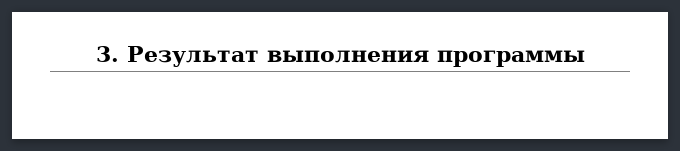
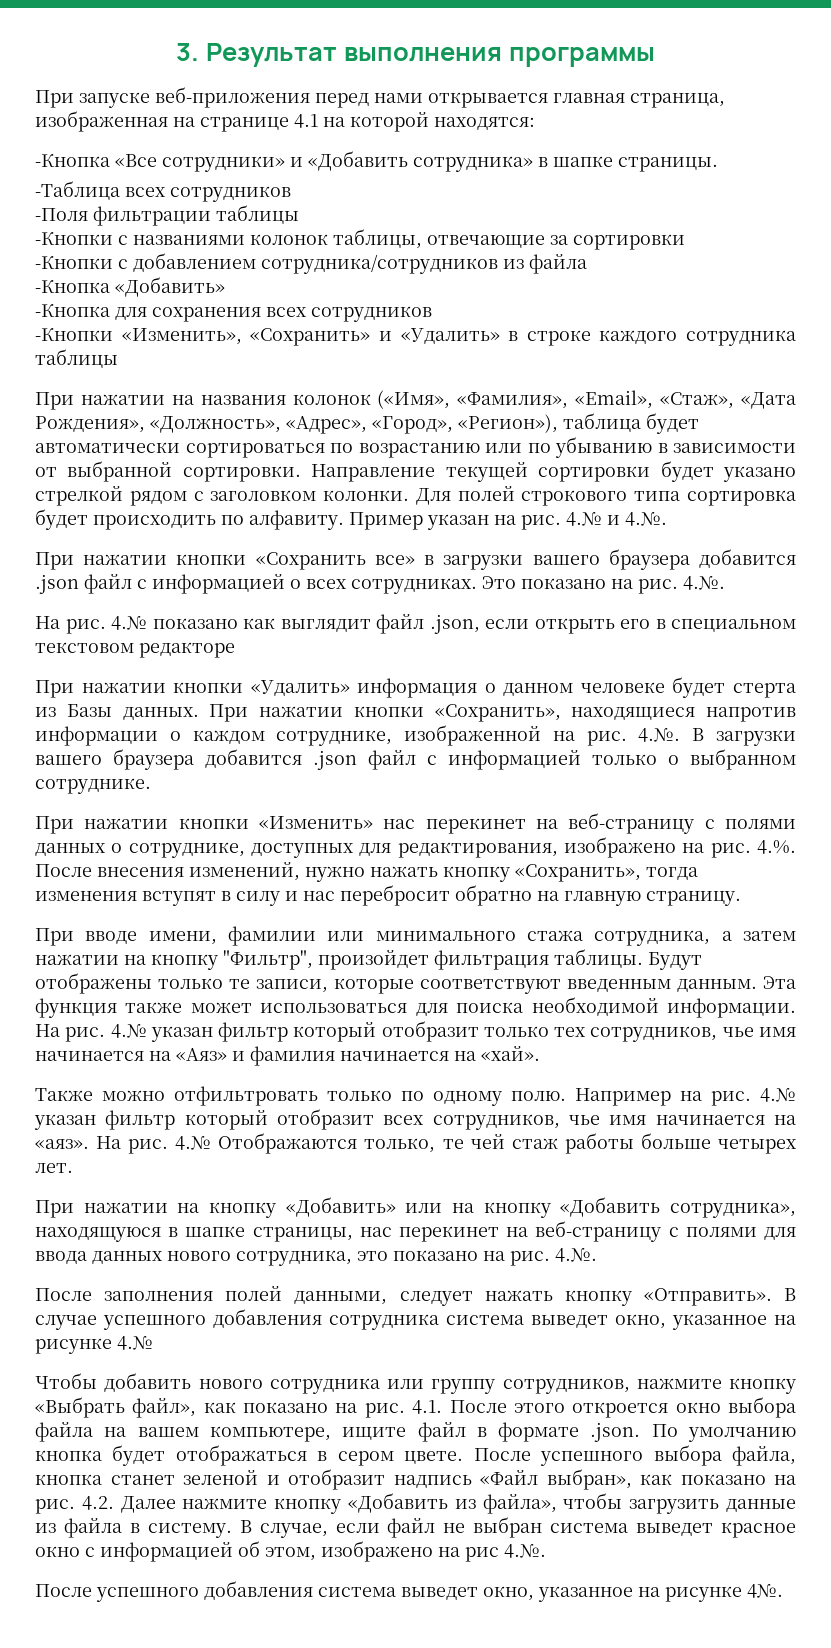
(585, 58) none -> [35,87,725,108] [35,111,535,132] [35,151,718,172] [35,181,291,202] [35,205,299,226] [35,229,685,250] [35,253,587,274] [35,277,225,297] [35,304,432,322] [35,328,796,346] [35,349,118,368] [35,390,797,410] [35,413,699,434] [35,437,796,458] [35,461,797,482] [35,486,796,506] [35,509,667,530] [35,549,796,570] [35,574,725,594] [35,614,796,634] [35,642,235,658] [35,677,796,698] [35,704,796,722] [35,725,797,746] [35,749,796,770] [35,778,151,794] [35,813,797,834] [35,837,797,858] [35,862,698,882] [35,885,741,906] [35,926,797,946] [35,949,702,970] [35,973,796,994] [35,997,797,1018] [35,1021,796,1042] [35,1046,540,1066] [35,1086,796,1106] [34,1109,797,1130] [35,1133,796,1154] [35,1163,73,1173] [35,1197,796,1218] [35,1221,796,1242] [35,1248,597,1266] [35,1286,796,1306] [35,1309,796,1330] [35,1336,153,1354] [35,1373,796,1394] [35,1397,797,1418] [35,1422,796,1442] [35,1445,797,1466] [35,1469,796,1490] [35,1493,796,1514] [35,1517,796,1538] [35,1541,546,1562] [35,1581,783,1602] // При запуске веб-приложения перед нами открывается главная страница, изображенная на странице 4.1 на которой находятся: // -Кнопка «Все сотрудники» и «Добавить сотрудника» в шапке страницы. // -Таблица всех сотрудников // -Поля фильтрации таблицы // -Кнопки с названиями колонок таблицы, отвечающие за сортировки // -Кнопки с добавлением сотрудника/сотрудников из файла // -Кнопка «Добавить» // -Кнопка для сохранения всех сотрудников // -Кнопки «Изменить», «Сохранить» и «Удалить» в строке каждого сотрудника таблицы // При нажатии на названия колонок («Имя», «Фамилия», «Email», «Стаж», «Дата Рождения», «Должность», «Адрес», «Город», «Регион»), таблица будет автоматически сортироваться по возрастанию или по убыванию в зависимости от выбранной сортировки. Направление текущей сортировки будет указано стрелкой рядом с заголовком колонки. Для полей строкового типа сортировка будет происходить по алфавиту. Пример указан на рис. 4.№ и 4.№. // При нажатии кнопки «Сохранить все» в загрузки вашего браузера добавится .json файл с информацией о всех сотрудниках. Это показано на рис. 4.№. // На рис. 4.№ показано как выглядит файл .json, если открыть его в специальном текстовом редакторе // При нажатии кнопки «Удалить» информация о данном человеке будет стерта из Базы данных. При нажатии кнопки «Сохранить», находящиеся напротив информации о каждом сотруднике, изображенной на рис. 4.№. В загрузки вашего браузера добавится .json файл с информацией только о выбранном сотруднике. // При нажатии кнопки «Изменить» нас перекинет на веб-страницу с полями данных о сотруднике, доступных для редактирования, изображено на рис. 4.%. После внесения изменений, нужно нажать кнопку «Сохранить», тогда изменения вступят в силу и нас перебросит обратно на главную страницу. // При вводе имени, фамилии или минимального стажа сотрудника, а затем нажатии на кнопку "Фильтр", произойдет фильтрация таблицы. Будут отображены только те записи, которые соответствуют введенным данным. Эта функция также может использоваться для поиска необходимой информации. На рис. 4.№ указан фильтр который отобразит только тех сотрудников, чье имя начинается на «Аяз» и фамилия начинается на «хай». // Также можно отфильтровать только по одному полю. Например на рис. 4.№ указан фильтр который отобразит всех сотрудников, чье имя начинается на «аяз». На рис. 4.№ Отображаются только, те чей стаж работы больше четырех лет. // При нажатии на кнопку «Добавить» или на кнопку «Добавить сотрудника», находящуюся в шапке страницы, нас перекинет на веб-страницу с полями для ввода данных нового сотрудника, это показано на рис. 4.№. // После заполнения полей данными, следует нажать кнопку «Отправить». В случае успешного добавления сотрудника система выведет окно, указанное на рисунке 4.№ // Чтобы добавить нового сотрудника или группу сотрудников, нажмите кнопку «Выбрать файл», как показано на рис. 4.1. После этого откроется окно выбора файла на вашем компьютере, ищите файл в формате .json. По умолчанию кнопка будет отображаться в сером цвете. После успешного выбора файла, кнопка станет зеленой и отобразит надпись «Файл выбран», как показано на рис. 4.2. Далее нажмите кнопку «Добавить из файла», чтобы загрузить данные из файла в систему. В случае, если файл не выбран система выведет красное окно с информацией об этом, изображено на рис 4.№. // После успешного добавления система выведет окно, указанное на рисунке 4№.

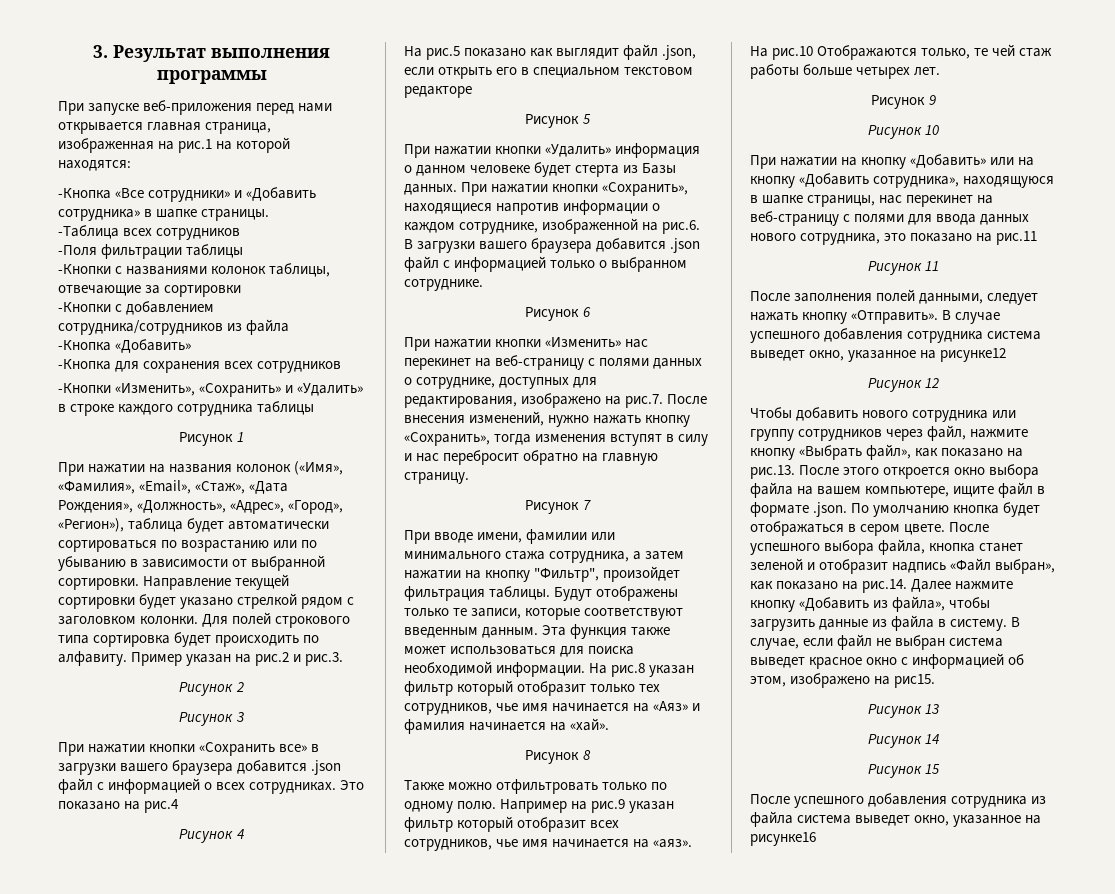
[200,114,318,132] странице 4.1 -> [178,139,213,153] рис.1
(118, 358) none -> [179,432,244,446] // Рисунок 1
[521,512,667,530] рис. 4.№ и 4.№. -> [255,652,344,666] [179,682,244,696] [179,712,244,726] рис.2 и рис.3. // Рисунок 2 // Рисунок 3
[638,576,725,594] [35,616,147,634] рис. 4.№. // На рис. 4.№ -> [144,799,180,813] [179,829,244,843] [404,46,461,60] рис.4 // Рисунок 4 // На рис.5
(235, 650) none -> [525,114,591,128] // Рисунок 5
[586,728,681,746] рис. 4.№. -> [662,220,701,234] рис.6.
(151, 786) none -> [525,307,591,321] // Рисунок 6
[710,840,797,858] рис. 4.%. -> [625,394,664,408] рис.7.
(741, 898) none -> [525,500,591,514] // Рисунок 7
[65,1024,147,1042] рис. 4.№ -> [611,663,646,677] рис.8
(540, 1053) none -> [525,750,591,764] // Рисунок 8
[711,1088,796,1106] рис. 4.№ -> [591,799,626,813] рис.9
[128,1136,212,1154] рис. 4.№ -> [772,46,814,60] рис.10
(73, 1168) none -> [871,95,936,109] [867,125,940,139] // Рисунок 9 // Рисунок 10
[510,1248,597,1266] рис. 4.№. -> [996,231,1038,245] [867,261,940,275] рис.11 // Рисунок 11
[35,1336,153,1354] рисунке 4.№ -> [940,348,1007,362] [867,378,940,392] рисунке12 // Рисунок 12
[502,1378,630,1394] сотрудников, -> [798,425,967,441] сотрудников через файл,
[364,1400,443,1418] рис. 4.1. -> [750,465,795,479] рис.13.
[35,1496,114,1514] рис. 4.2. -> [862,579,908,593] рис.14.
[465,1544,546,1562] рис 4.№. -> [894,674,936,688] [867,704,940,718] [867,734,940,748] [867,764,941,778] рис15. // Рисунок 13 // Рисунок 14 // Рисунок 15
[318,1584,783,1602] система выведет окно, указанное на рисунке 4№. -> [951,796,1047,808] [750,811,1042,827] [750,832,816,846] сотрудника из файла система выведет окно, указанное на рисунке16

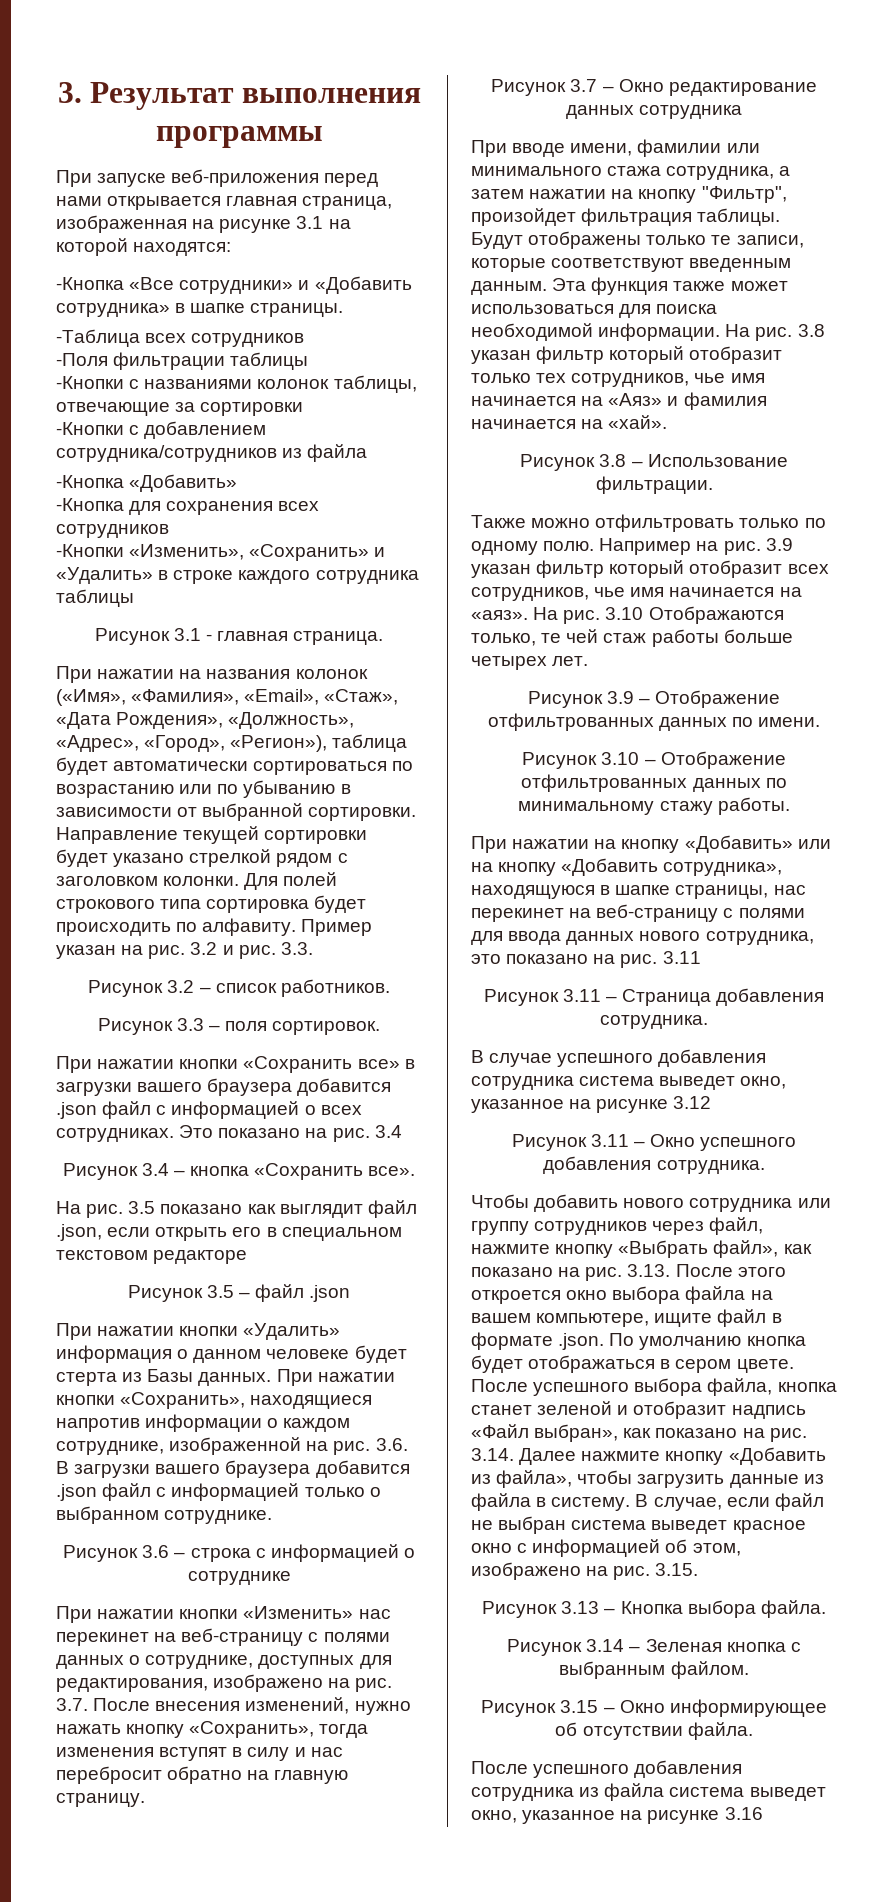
[178,139,213,153] рис.1 -> [219,216,324,233] рисунке 3.1
[236,432,244,442] 1 -> [173,628,384,645] 3.1 - главная страница.
[255,652,344,666] [179,682,244,696] [179,712,244,726] рис.2 и рис.3. // Рисунок 2 // Рисунок 3 -> [148,942,313,959] [88,979,390,997] [97,1018,381,1035] рис. 3.2 и рис. 3.3. // Рисунок 3.2 – список работников. // Рисунок 3.3 – поля сортировок.
[144,799,180,813] [179,829,244,843] [404,46,461,60] рис.4 // Рисунок 4 // На рис.5 -> [332,1125,402,1142] [62,1163,416,1180] [56,1201,156,1218] рис. 3.4 // Рисунок 3.4 – кнопка «Сохранить все». // На рис. 3.5
[582,114,591,124] 5 -> [206,1284,351,1302] 3.5 – файл .json
[662,220,701,234] рис.6. -> [333,1438,408,1455] рис. 3.6.
[582,307,591,317] 6 -> [142,1544,415,1562] [187,1571,291,1585] 3.6 – строка с информацией о сотруднике
[625,394,664,408] рис.7. -> [355,1678,393,1692] [56,1698,88,1711] рис. 3.7.
[582,500,591,510] 7 -> [570,79,817,96] [565,105,743,119] 3.7 – Окно редактирование данных сотрудника
[611,663,646,677] рис.8 -> [755,324,825,341] рис. 3.8
[582,750,591,760] 8 -> [599,454,788,467] [595,476,713,494] 3.8 – Использование фильтрации.
[591,799,626,813] рис.9 -> [723,538,793,555] рис. 3.9
[772,46,814,60] рис.10 -> [563,607,644,624] рис. 3.10
[928,95,936,105] [867,125,940,139] 9 // Рисунок 10 -> [606,690,781,708] [487,713,821,731] [522,751,786,769] [521,774,787,792] [518,797,790,815] 3.9 – Отображение отфильтрованных данных по имени. // Рисунок 3.10 – Отображение отфильтрованных данных по минимальному стажу работы.
[996,231,1038,245] [867,261,940,275] [750,289,1039,305] [750,310,939,324] рис.11 // Рисунок 11 // После заполнения полей данными, следует нажать кнопку «Отправить». -> [620,951,701,968] [483,988,825,1006] [600,1015,708,1029] рис. 3.11 // Рисунок 3.11 – Страница добавления сотрудника. //
[940,348,1007,362] [867,378,940,392] рисунке12 // Рисунок 12 -> [596,1096,712,1113] [511,1134,797,1151] [543,1156,765,1174] рисунке 3.12 // Рисунок 3.11 – Окно успешного добавления сотрудника.
[750,465,795,479] рис.13. -> [585,1264,671,1281] рис. 3.13.
[862,579,908,593] рис.14. -> [769,1428,807,1442] [471,1448,514,1461] рис. 3.14.
[894,674,936,688] [867,704,940,718] [867,734,940,748] [867,764,941,778] рис15. // Рисунок 13 // Рисунок 14 // Рисунок 15 -> [613,1563,699,1580] [482,1600,826,1618] [507,1639,801,1656] [559,1661,749,1679] [481,1699,827,1717] [555,1722,753,1740] рис. 3.15. // Рисунок 3.13 – Кнопка выбора файла. // Рисунок 3.14 – Зеленая кнопка с выбранным файлом. // Рисунок 3.15 – Окно информирующее об отсутствии файла.
[750,832,816,846] рисунке16 -> [647,1807,763,1824] рисунке 3.16

